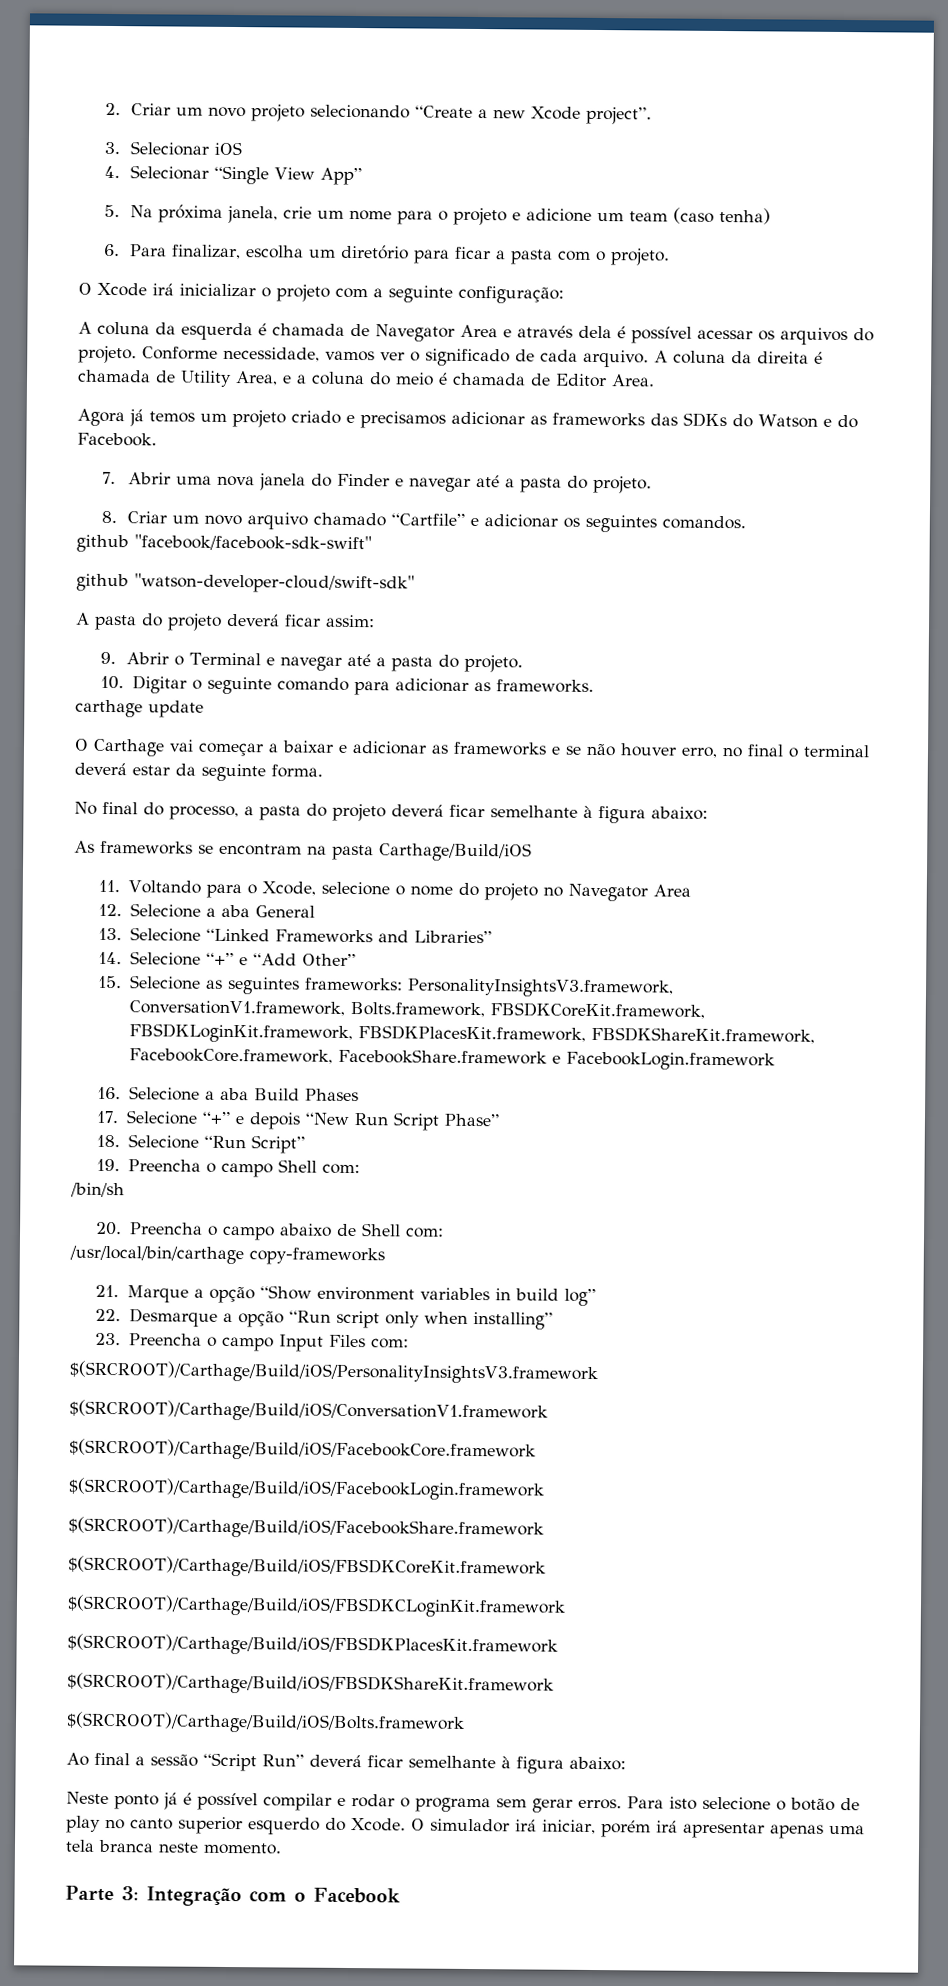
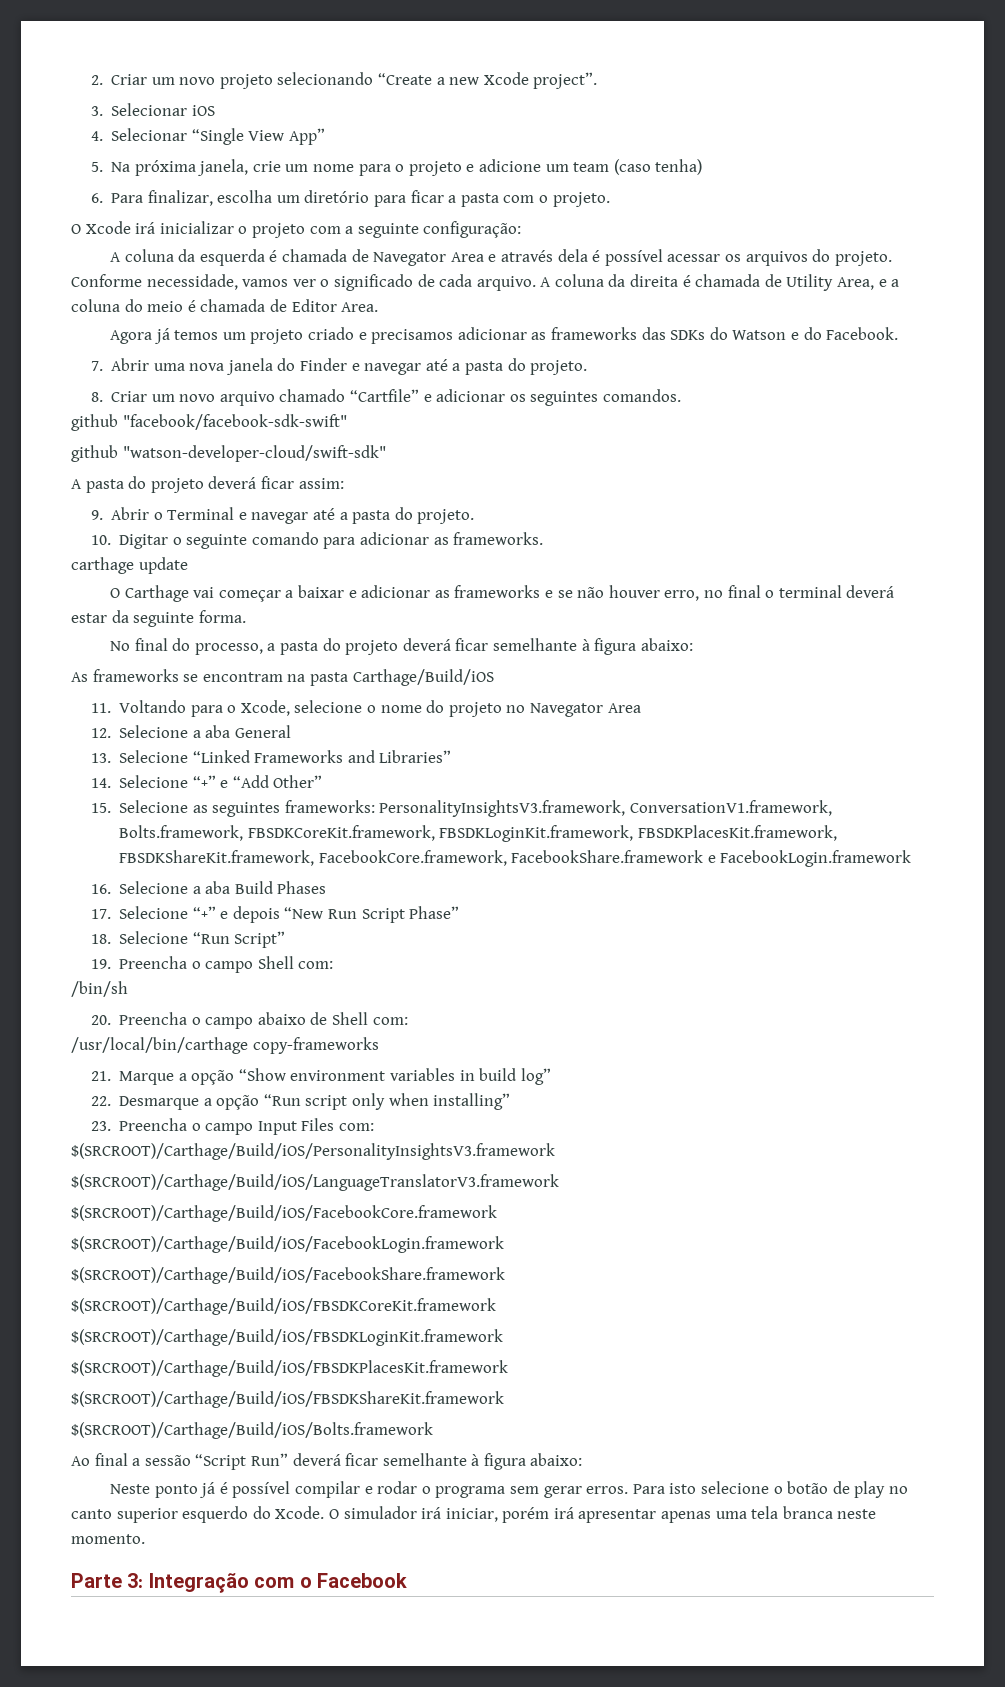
[69,1399,548,1423] $(SRCROOT)/Carthage/Build/iOS/ConversationV1.framework -> [71,1174,559,1191] $(SRCROOT)/Carthage/Build/iOS/LanguageTranslatorV3.framework
[67,1594,566,1618] $(SRCROOT)/Carthage/Build/iOS/FBSDKCLoginKit.framework -> [71,1329,503,1346] $(SRCROOT)/Carthage/Build/iOS/FBSDKLoginKit.framework

